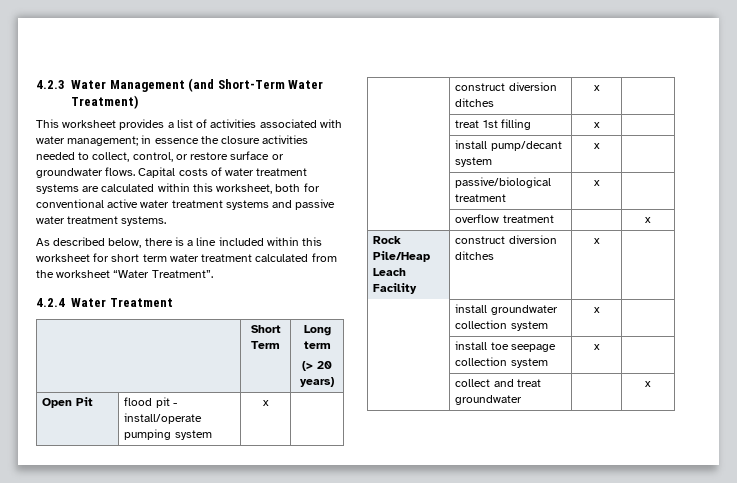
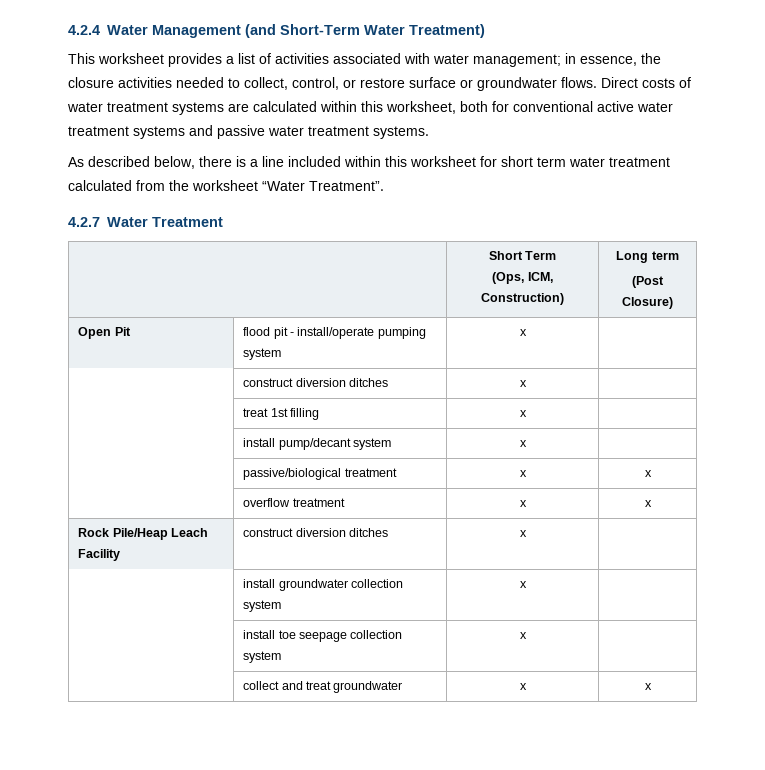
[36,80,65,89] 4.2.3 -> [68,25,100,35] 4.2.4
[154,138,199,144] essence -> [580,56,637,66] essence,
[138,167,176,178] Capital -> [601,77,638,88] Direct
[36,298,65,307] 4.2.4 -> [68,217,100,227] 4.2.7
(280, 345) none -> [492,272,553,284] [481,293,564,305] // (Ops, ICM, Construction)
[302,361,332,371] [300,377,334,387] (> 20 years) -> [632,276,664,288] [622,297,673,309] (Post Closure)
(600, 183) none -> [644,470,652,477] x
(554, 219) none -> [519,500,527,507] x
(523, 400) none -> [519,683,527,690] x

